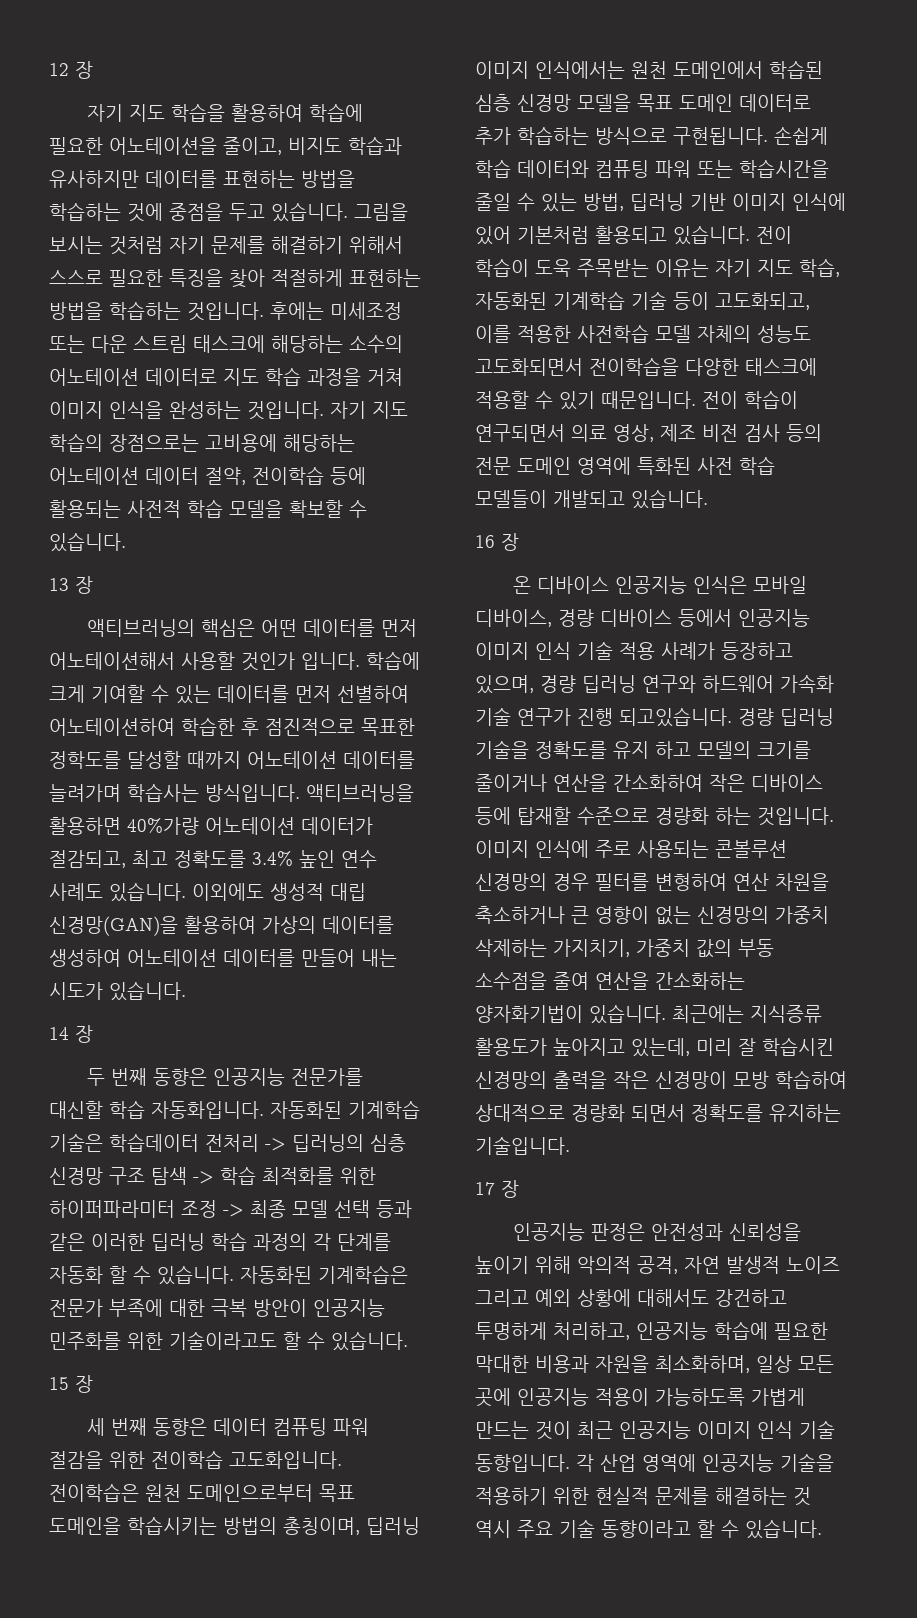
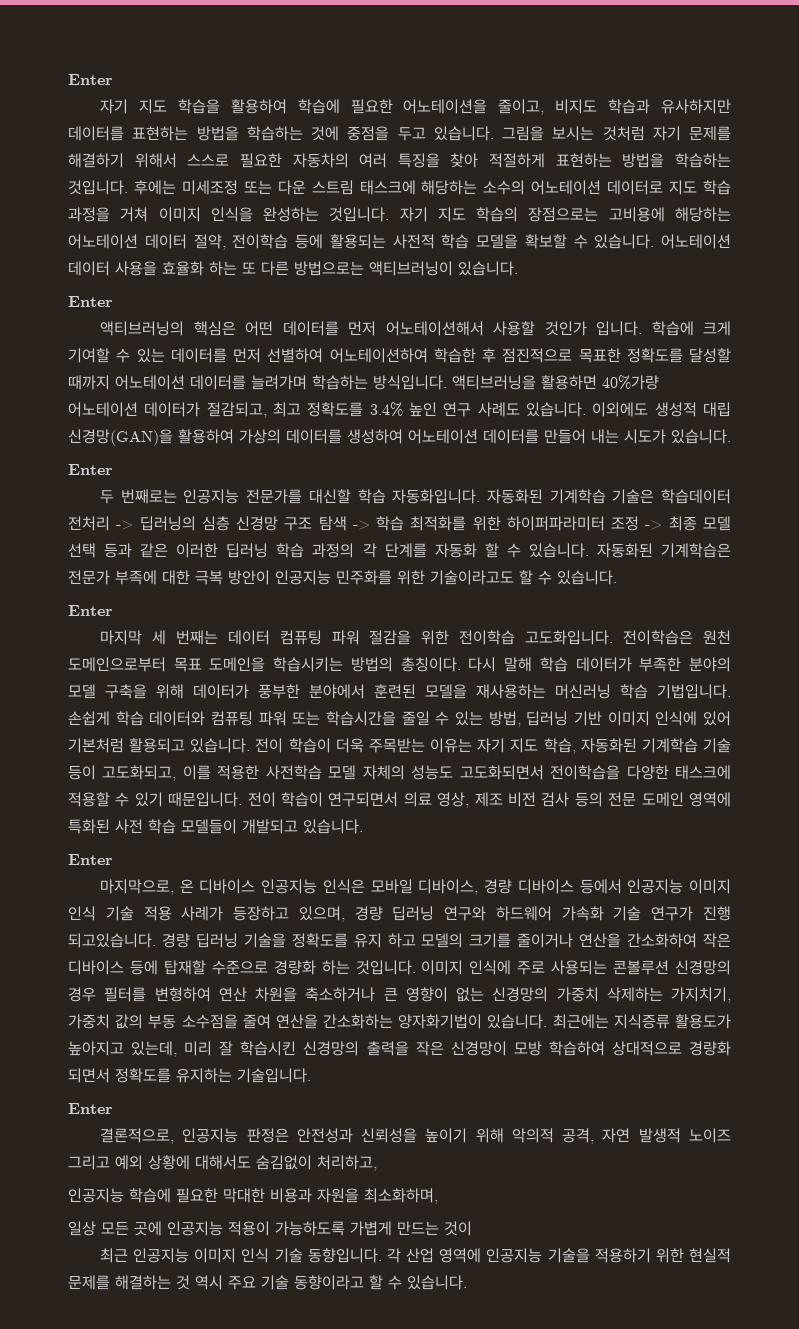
[49,61,93,79] 12 장 -> [68,74,113,85] Enter
(163, 278) none -> [292,153,388,168] 자동차의 여러
[49,576,93,594] // 13 장 -> [661,234,731,249] [68,261,518,276] [68,296,113,307] 어노테이션 데이터 사용을 효율화 하는 또 다른 방법으로는 액티브러닝이 있습니다. // Enter
[49,751,121,769] 정학도를 -> [626,348,683,363] 정확도를
[127,783,199,802] 학습사는 -> [312,375,368,390] 학습하는
[341,850,377,868] 연수 -> [443,402,472,417] 연구
[49,1025,93,1043] 14 장 -> [68,464,113,475] Enter
[110,1068,207,1086] 번째 동향은 -> [120,489,177,504] 번째로는
[49,1375,93,1393] [86,1418,207,1436] 15 장 // 세 번째 동향은 -> [68,605,113,616] [100,630,218,645] Enter // 마지막 세 번째는
[283,1517,420,1535] [475,60,823,79] [475,94,811,112] [475,126,768,145] 총칭이며, 딥러닝 이미지 인식에서는 원천 도메인에서 학습된 심층 신경망 모델을 목표 도메인 데이터로 추가 학습하는 방식으로 구현됩니다. -> [400,657,732,672] [68,684,731,699] 총칭이다. 다시 말해 학습 데이터가 부족한 분야의 모델 구축을 위해 데이터가 풍부한 분야에서 훈련된 모델을 재사용하는 머신러닝 학습 기법입니다.
[535,259,571,277] 도욱 -> [335,738,364,753] 더욱
[475,533,519,551] 16 장 // -> [68,854,113,865] [100,879,175,895] Enter // 마지막으로,
[475,1180,519,1198] 17 장 // -> [68,1103,113,1114] [100,1128,175,1144] Enter // 결론적으로,
[715,1289,787,1307] [475,1322,547,1340] 강건하고 투명하게 -> [256,1155,312,1170] 숨김없이
(630, 1331) none -> (377, 1163) //
(750, 1364) none -> (438, 1196) //
(571, 1430) none -> (472, 1228) //

